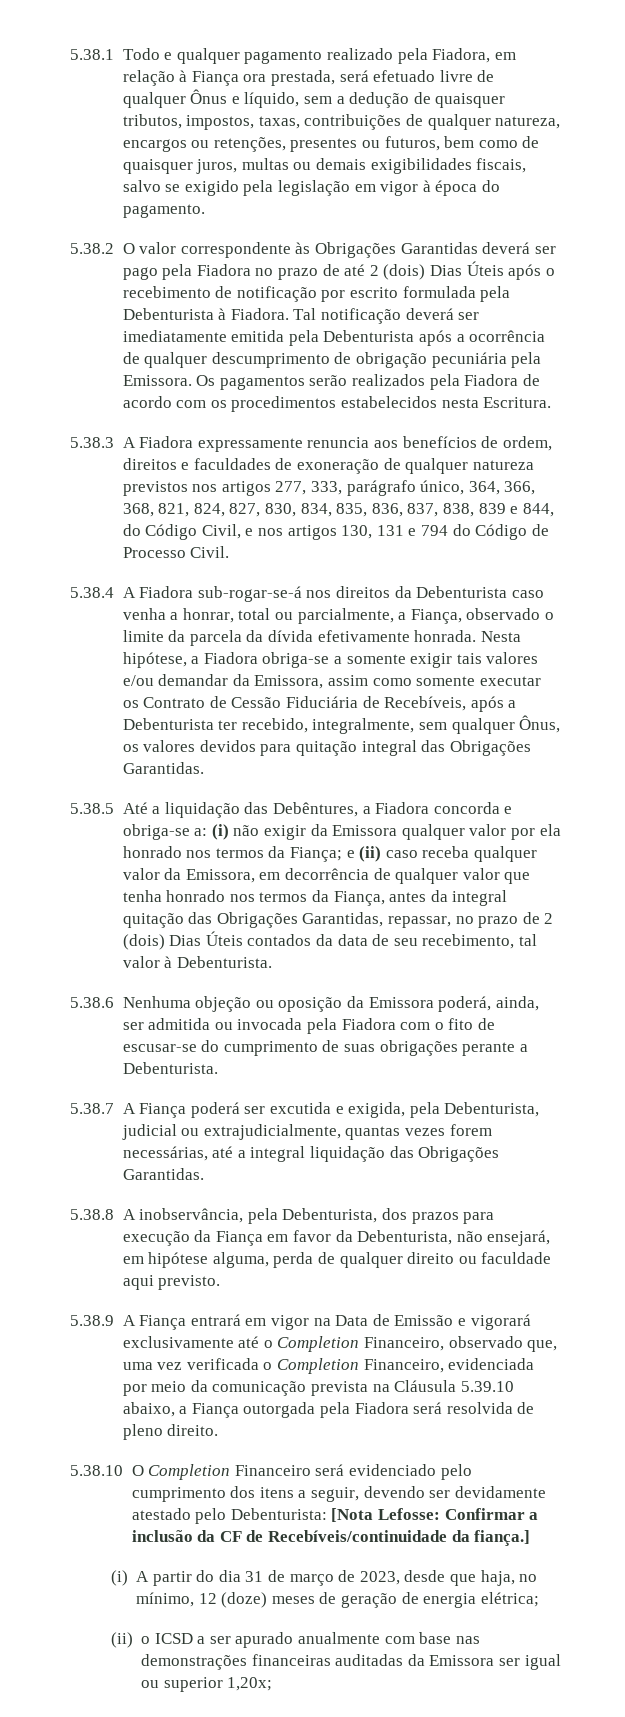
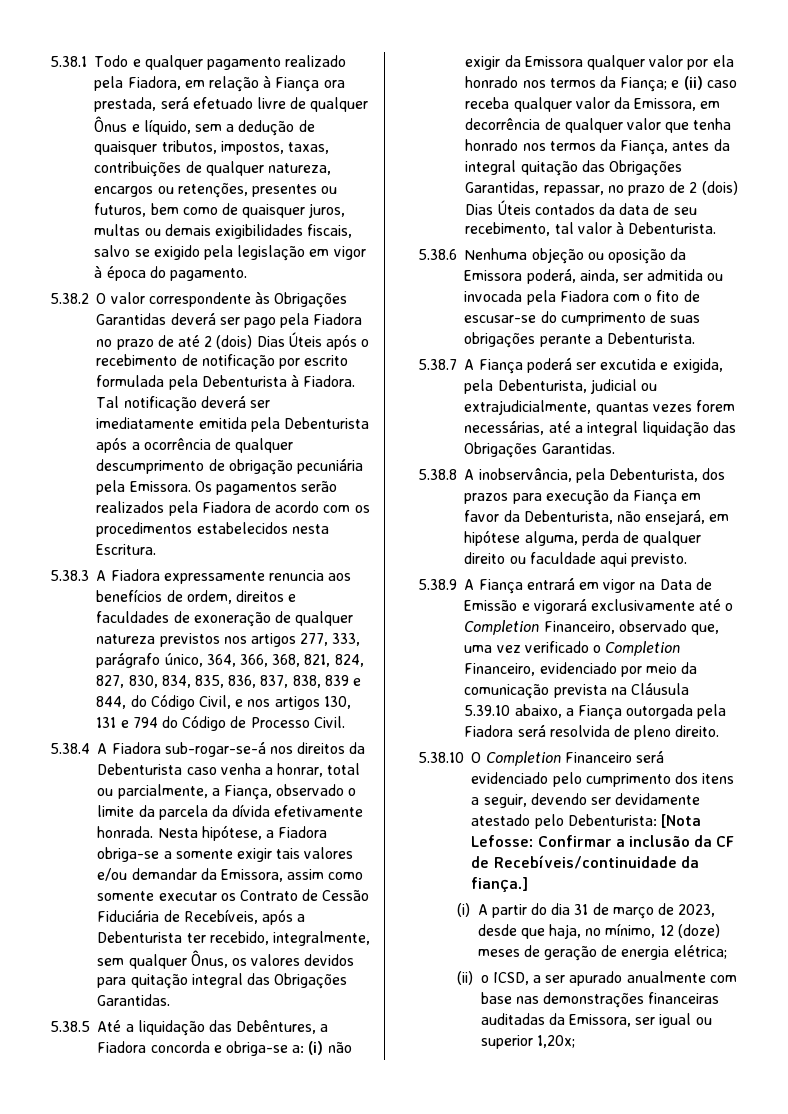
[186,1358,535,1374] verificada o Completion Financeiro, evidenciada -> [524,641,681,656] [464,662,617,676] verificado o Completion Financeiro, evidenciado
[154,1633,193,1644] ICSD -> [492,972,529,985] ICSD,
[429,1655,495,1666] Emissora -> [569,1014,632,1027] Emissora,

